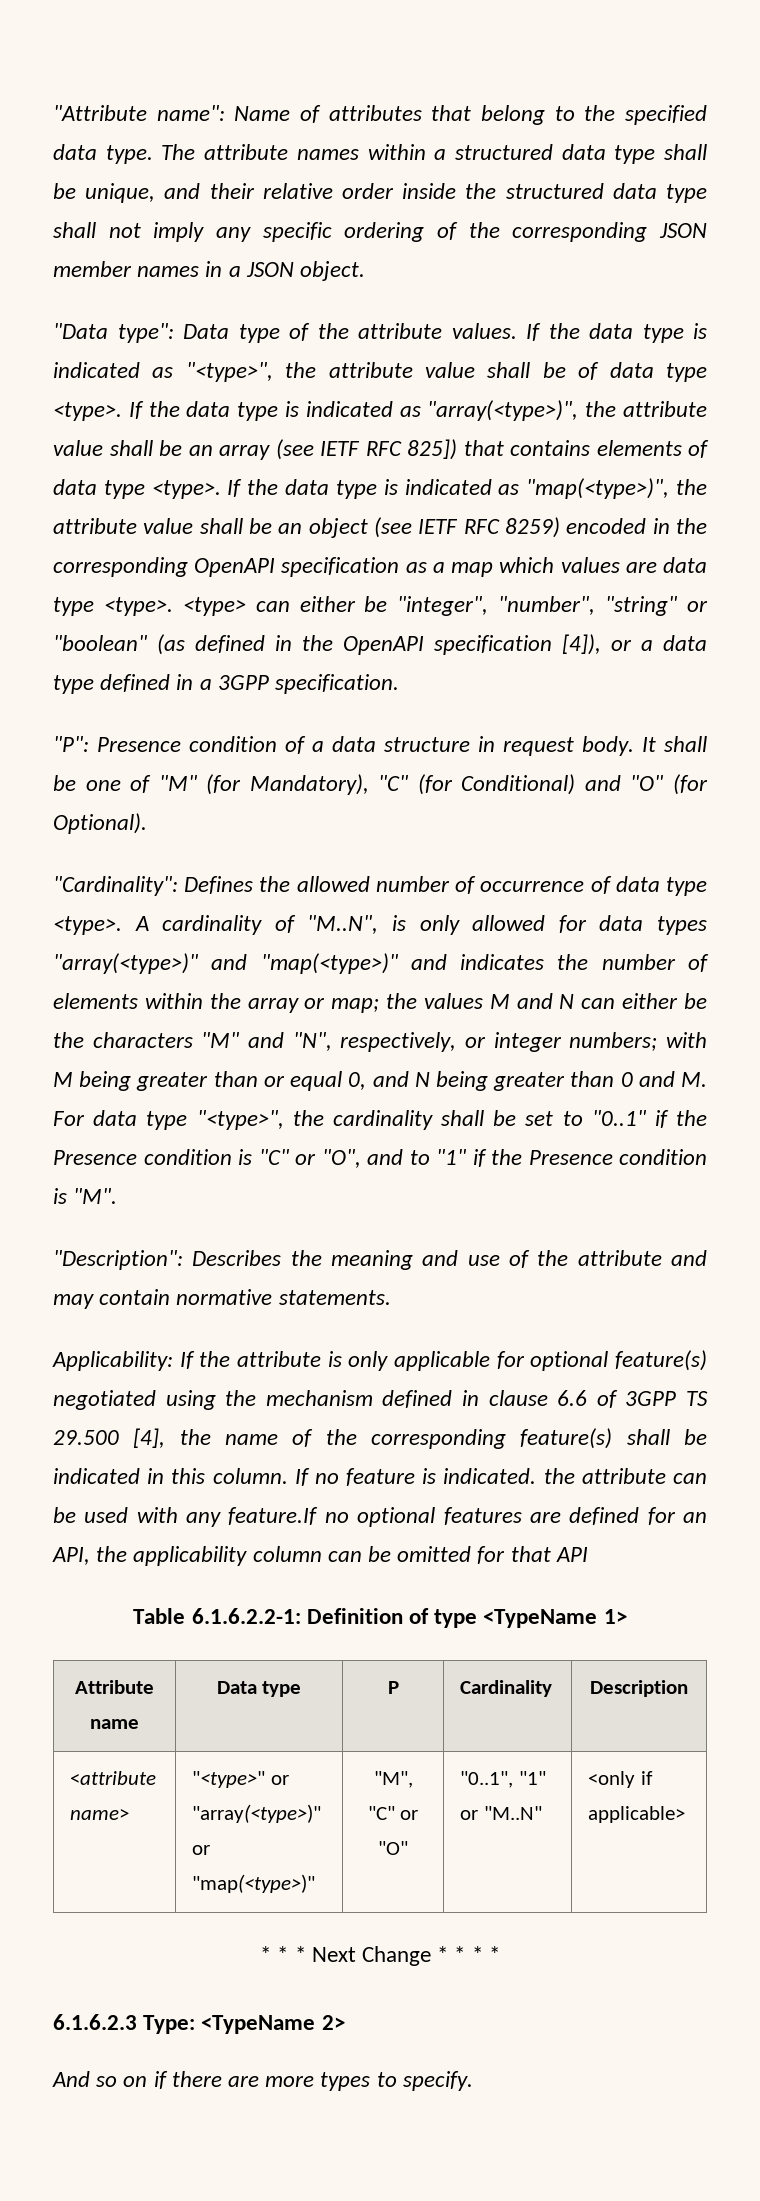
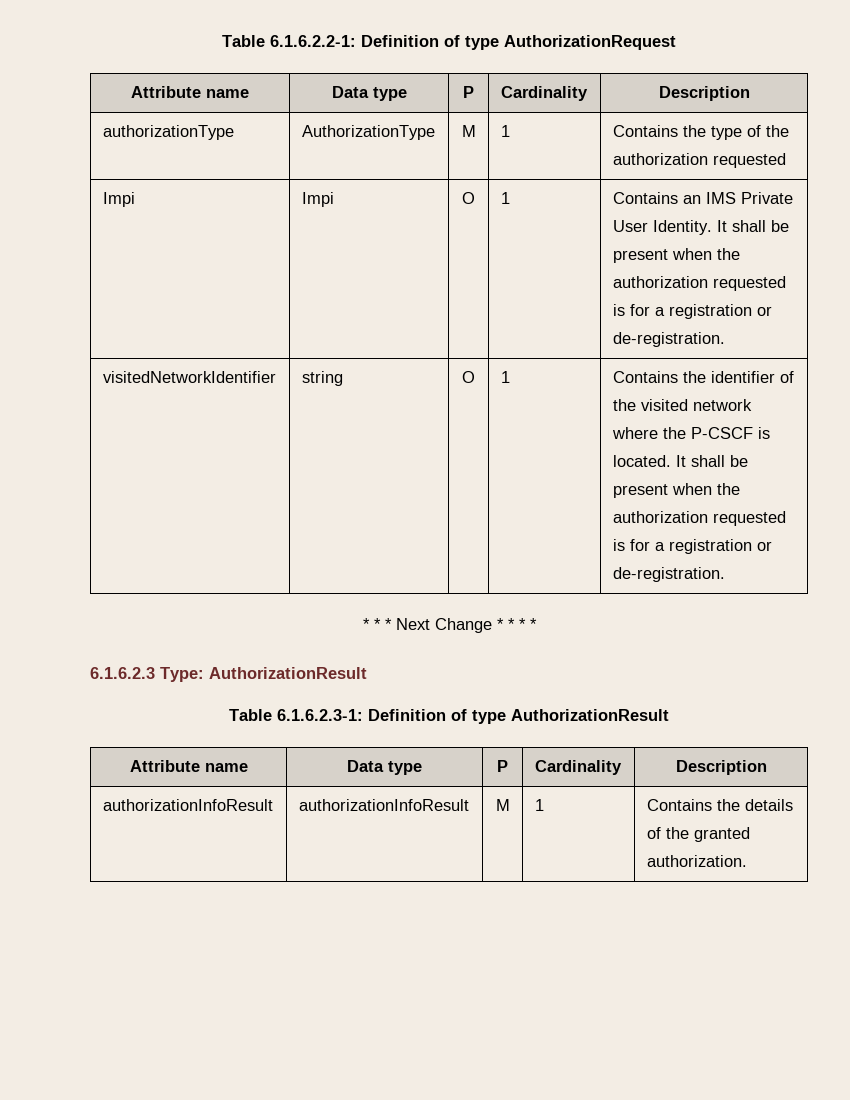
[53,105,707,125] [53,144,707,164] [53,183,707,203] [53,222,707,242] [53,261,366,281] [53,323,707,343] [53,362,707,382] [53,400,707,421] [53,439,709,460] [53,478,707,499] [53,517,708,538] [53,557,707,577] [53,596,708,616] [53,634,707,655] [53,674,400,694] [53,736,707,756] [53,774,708,795] [53,813,147,834] [53,876,707,896] [53,915,708,935] [53,953,709,974] [53,993,707,1013] [53,1032,707,1052] [53,1071,707,1091] [53,1110,707,1130] [53,1149,707,1168] [53,1188,118,1204] [53,1250,707,1270] [53,1289,391,1309] [52,1350,708,1371] [53,1390,709,1410] [53,1428,707,1449] [53,1468,707,1486] [53,1507,707,1527] [52,1546,588,1566] "Attribute name": Name of attributes that belong to the specified data type. The attribute names within a structured data type shall be unique, and their relative order inside the structured data type shall not imply any specific ordering of the corresponding JSON member names in a JSON object. // "Data type": Data type of the attribute values. If the data type is indicated as "<type>", the attribute value shall be of data type <type>. If the data type is indicated as "array(<type>)", the attribute value shall be an array (see IETF RFC 825]) that contains elements of data type <type>. If the data type is indicated as "map(<type>)", the attribute value shall be an object (see IETF RFC 8259) encoded in the corresponding OpenAPI specification as a map which values are data type <type>. <type> can either be "integer", "number", "string" or "boolean" (as defined in the OpenAPI specification [4]), or a data type defined in a 3GPP specification. // "P": Presence condition of a data structure in request body. It shall be one of "M" (for Mandatory), "C" (for Conditional) and "O" (for Optional). // "Cardinality": Defines the allowed number of occurrence of data type <type>. A cardinality of "M..N", is only allowed for data types "array(<type>)" and "map(<type>)" and indicates the number of elements within the array or map; the values M and N can either be the characters "M" and "N", respectively, or integer numbers; with M being greater than or equal 0, and N being greater than 0 and M. For data type "<type>", the cardinality shall be set to "0..1" if the Presence condition is "C" or "O", and to "1" if the Presence condition is "M". // "Description": Describes the meaning and use of the attribute and may contain normative statements. // Applicability: If the attribute is only applicable for optional feature(s) negotiated using the mechanism defined in clause 6.6 of 3GPP TS 29.500 [4], the name of the corresponding feature(s) shall be indicated in this column. If no feature is indicated. the attribute can be used with any feature.If no optional features are defined for an API, the applicability column can be omitted for that API // -> (222, 41) none
[483,1609,627,1628] [75,1680,154,1694] [90,1719,139,1729] [216,1681,302,1697] [387,1681,399,1694] [460,1680,553,1697] [590,1680,688,1697] [70,1771,157,1785] [70,1809,130,1820] [192,1771,289,1788] [192,1804,322,1823] [192,1845,211,1855] [192,1874,316,1893] [373,1771,413,1788] [367,1806,419,1820] [378,1841,408,1855] [460,1771,546,1788] [460,1806,542,1820] [588,1771,653,1788] [588,1806,686,1823] <TypeName 1> // Attribute name | Data type | P | Cardinality | Description // <attribute name> | "<type>" or "array(<type>)" or "map(<type>)" | "M", "C" or "O" | "0..1", "1" or "M..N" | <only if applicable> -> [504,35,676,50] [131,86,249,98] [331,86,407,101] [463,86,474,98] [500,86,588,101] [658,86,750,101] [102,125,234,140] [301,125,435,140] [461,125,476,137] [500,125,510,137] [612,125,789,140] [612,153,786,168] [102,192,135,207] [301,192,334,207] [462,192,475,204] [500,192,510,204] [612,192,793,204] [612,220,789,235] [612,248,740,263] [612,276,786,291] [612,304,772,319] [612,332,725,347] [102,371,276,383] [301,371,343,386] [462,371,475,383] [500,371,510,383] [612,371,794,383] [612,399,752,411] [611,427,770,439] [612,455,748,467] [612,483,740,498] [612,511,786,526] [612,539,772,554] [612,567,725,582] AuthorizationRequest // Attribute name | Data type | P | Cardinality | Description // authorizationType | AuthorizationType | M | 1 | Contains the type of the authorization requested // Impi | Impi | O | 1 | Contains an IMS Private User Identity. It shall be present when the authorization requested is for a registration or de-registration. // visitedNetworkIdentifier | string | O | 1 | Contains the identifier of the visited network where the P-CSCF is located. It shall be present when the authorization requested is for a registration or de-registration.
[201,2015,345,2034] [52,2071,473,2091] <TypeName 2> // And so on if there are more types to specify. -> [209,667,367,679] [229,709,669,724] [129,760,248,772] [347,760,422,775] [497,760,508,772] [534,760,622,775] [675,760,767,775] [102,799,273,811] [298,799,469,811] [495,799,510,811] [534,799,544,811] [646,799,793,811] [646,827,750,842] [646,855,747,867] AuthorizationResult // Table 6.1.6.2.3-1: Definition of type AuthorizationResult // Attribute name | Data type | P | Cardinality | Description // authorizationInfoResult | authorizationInfoResult | M | 1 | Contains the details of the granted authorization.

